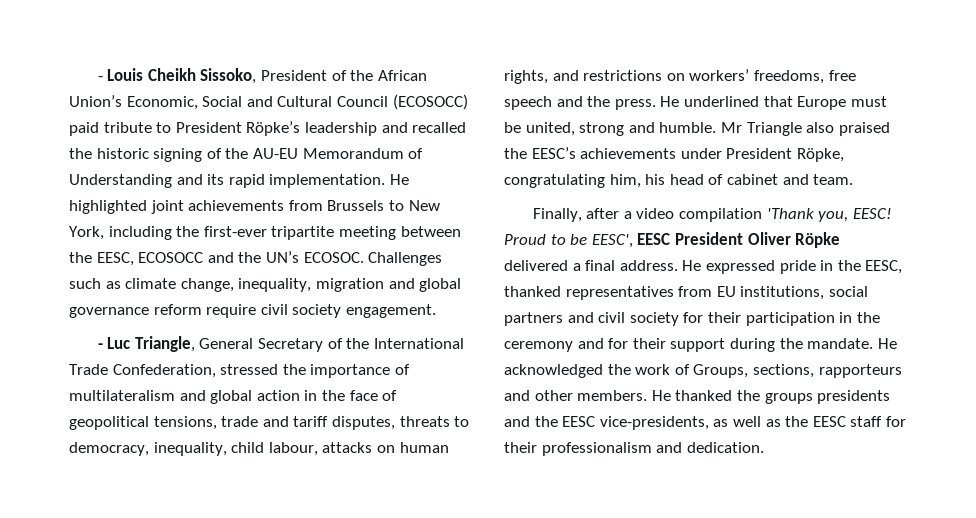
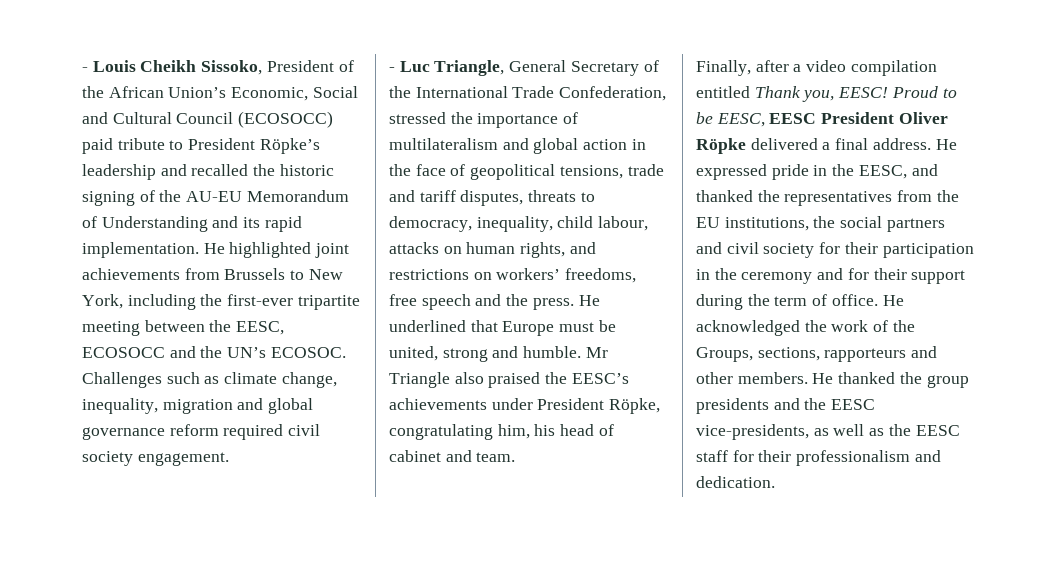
[206,304,257,318] require -> [223,424,284,440] required
[766,208,814,219] 'Thank -> [696,86,801,98] entitled Thank
[591,234,633,248] EESC', -> [716,113,765,127] EESC,
[504,286,561,297] thanked -> [911,164,938,176] [696,190,780,202] and thanked the
(713, 291) none -> [936,190,959,202] the
(825, 293) none -> [813,216,836,228] the
[807,338,874,349] mandate. -> [774,294,878,306] term of office.
(690, 369) none -> [892,320,915,332] the
[764,393,813,404] groups -> [926,375,969,388] group

